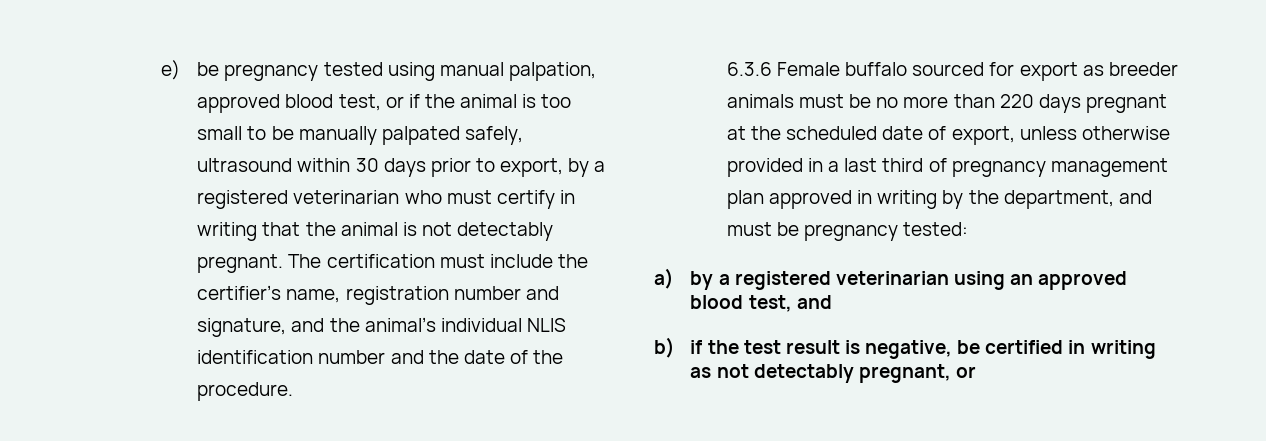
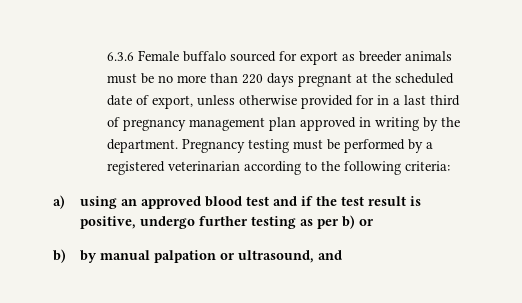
[160,60,596,81] [197,94,572,113] [197,126,523,145] [197,158,606,177] [197,190,575,209] [197,222,554,241] [197,254,588,273] [197,285,559,305] [197,317,566,337] [197,350,564,364] [197,382,294,401] e) be pregnancy tested using manual palpation, approved blood test, or if the animal is too small to be manually palpated safely, ultrasound within 30 days prior to export, by a registered veterinarian who must certify in writing that the animal is not detectably pregnant. The certification must include the certifier’s name, registration number and signature, and the animal’s individual NLIS identification number and the date of the procedure. // -> (107, 56) none
(803, 167) none -> [356,95,375,105] for
[1003,190,1152,209] [726,222,969,241] [654,268,949,290] department, and must be pregnancy tested: // a) by a registered veterinarian -> [107,139,434,153] [107,161,451,175] [53,195,65,209] department. Pregnancy testing must be performed by a registered veterinarian according to the following criteria: // a)
[748,295,832,312] [654,337,675,358] test, and // b) -> [246,196,298,206] test and
[865,340,1156,359] [690,364,976,383] negative, be certified in writing as not detectably pregnant, or -> [80,215,375,229] [53,249,343,263] positive, undergo further testing as per b) or // b) by manual palpation or ultrasound, and

